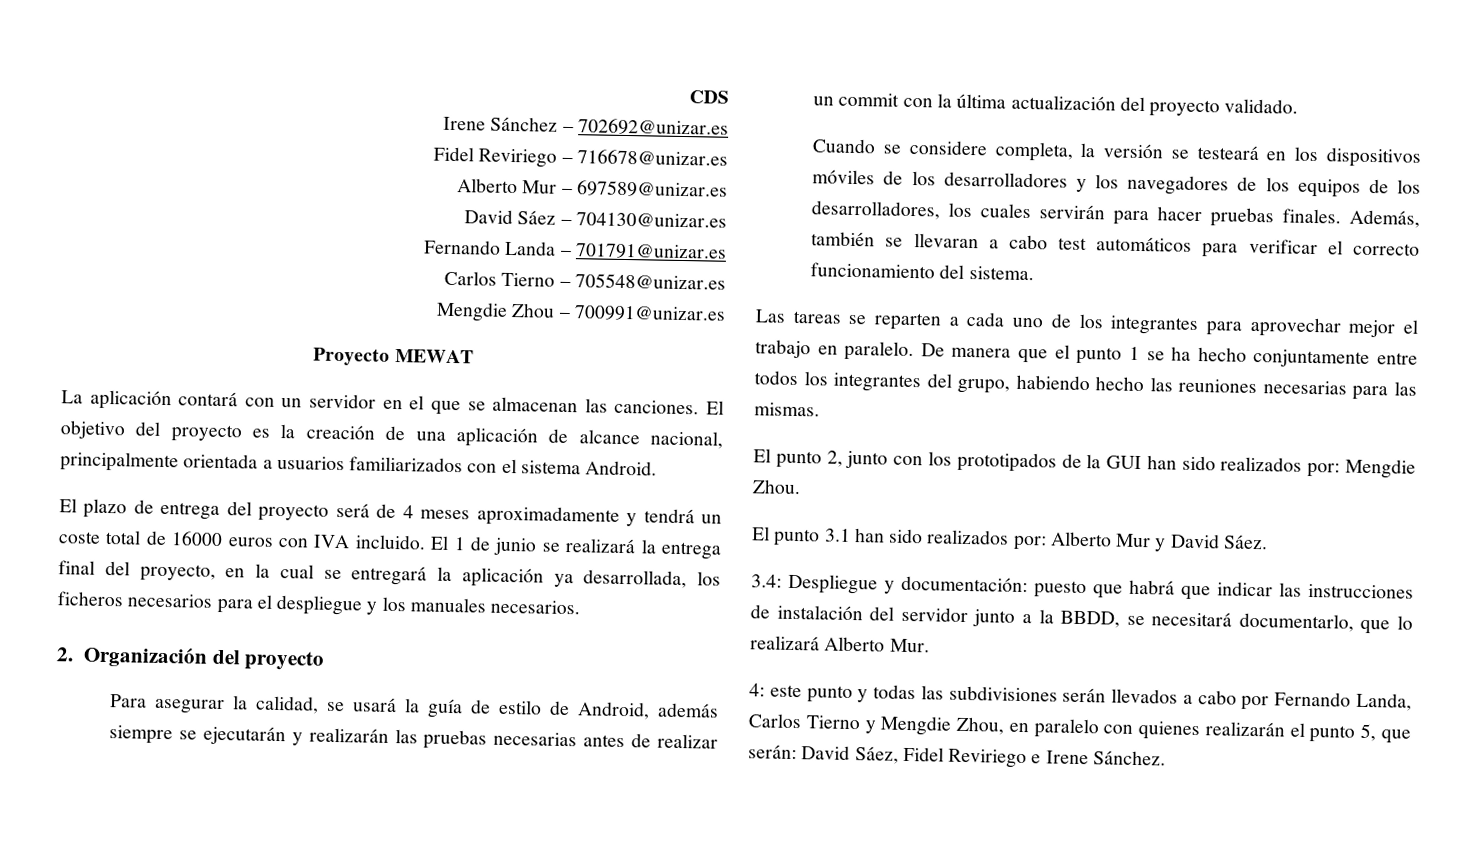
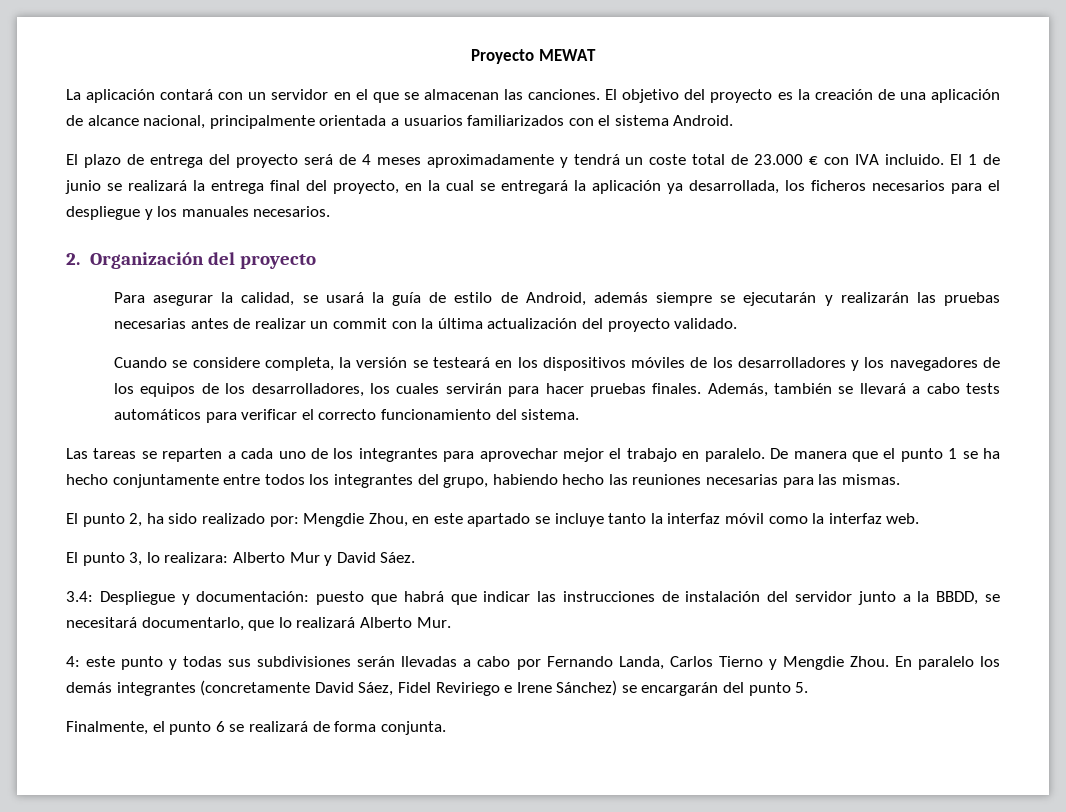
[689,90,729,104] [443,116,729,136] [433,146,728,168] [457,178,728,198] [464,209,727,228] [423,239,727,260] [444,270,726,290] [436,301,726,322] CDS // Irene Sánchez – 702692@unizar.es // Fidel Reviriego – 716678@unizar.es // Alberto Mur – 697589@unizar.es // David Sáez – 704130@unizar.es // Fernando Landa – 701791@unizar.es // Carlos Tierno – 705548@unizar.es // Mengdie Zhou – 700991@unizar.es // -> (471, 56) none
[171,531,274,547] 16000 euros -> [754,154,819,165] 23.000 €
[913,233,1088,251] llevaran a cabo test -> [859,383,1000,394] llevará a cabo tests
[845,450,1416,479] [752,479,801,495] [752,526,1047,551] junto con los prototipados de la GUI han sido realizados por: Mengdie Zhou. // El punto 3.1 han sido realizados por: -> [146,513,920,527] [66,552,229,566] ha sido realizado por: Mengdie Zhou, en este apartado se incluye tanto la interfaz móvil como la interfaz web. // El punto 3, lo realizara:
[920,685,944,700] las -> [228,659,252,667] sus
[1111,688,1179,704] llevados -> [401,656,458,667] llevadas
[956,716,1411,744] [748,744,797,760] Zhou, en paralelo con quienes realizarán el punto 5, que serán: -> [849,656,1000,670] [66,680,311,696] Zhou. En paralelo los demás integrantes (concretamente
[1092,750,1166,766] Sánchez. -> [556,680,809,696] [66,721,446,735] Sánchez) se encargarán del punto 5. // Finalmente, el punto 6 se realizará de forma conjunta.

